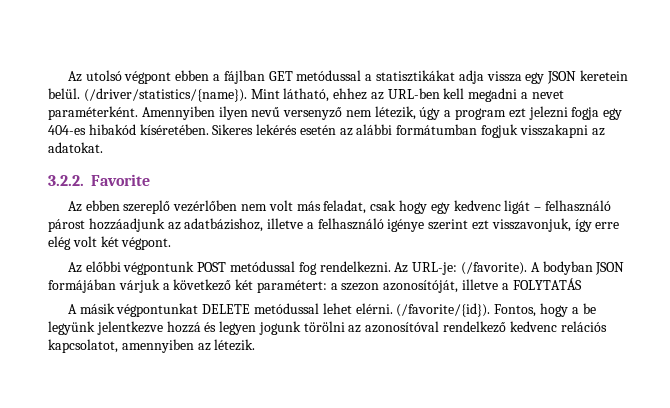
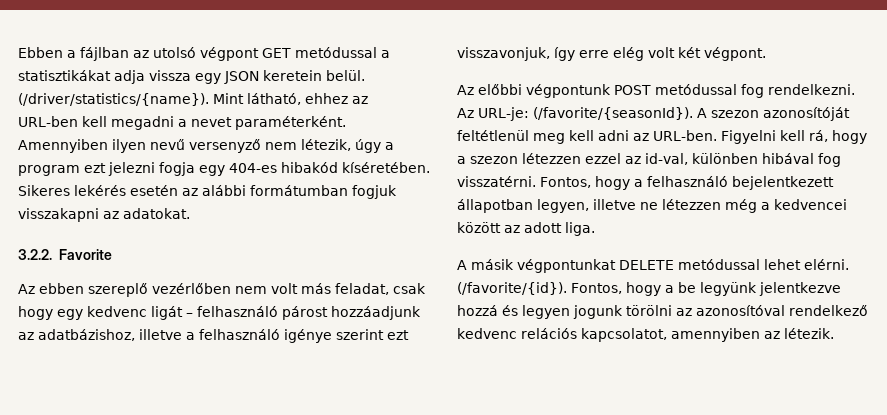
[67,70,265,84] Az utolsó végpont ebben a fájlban -> [18,47,259,61] Ebben a fájlban az utolsó végpont
[460,261,625,275] [48,278,582,293] (/favorite). A bodyban JSON formájában várjuk a következő két paramétert: a szezon azonosítóját, illetve a FOLYTATÁS -> [533,107,850,121] [457,130,867,144] [457,153,841,167] [457,176,834,190] [457,199,847,213] [457,222,595,236] (/favorite/{seasonId}). A szezon azonosítóját feltétlenül meg kell adni az URL-ben. Figyelni kell rá, hogy a szezon létezzen ezzel az id-val, különben hibával fog visszatérni. Fontos, hogy a felhasználó bejelentkezett állapotban legyen, illetve ne létezzen még a kedvencei között az adott liga.

